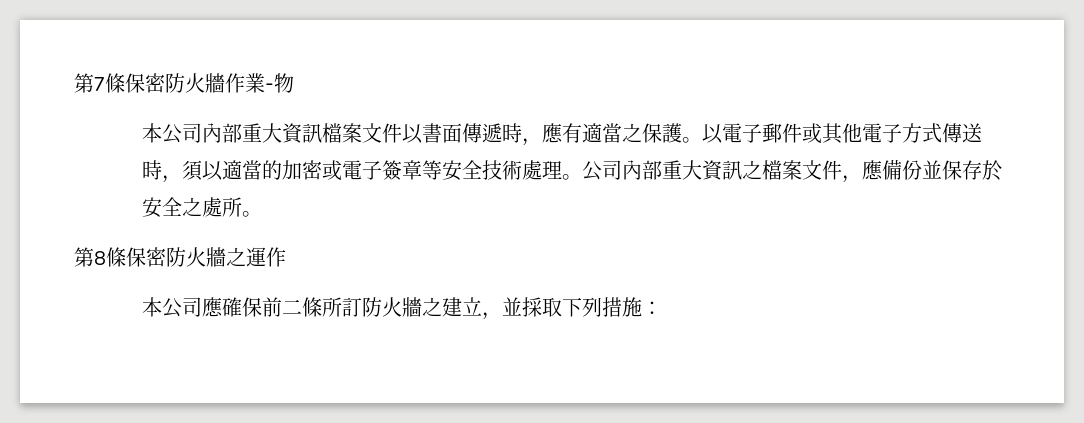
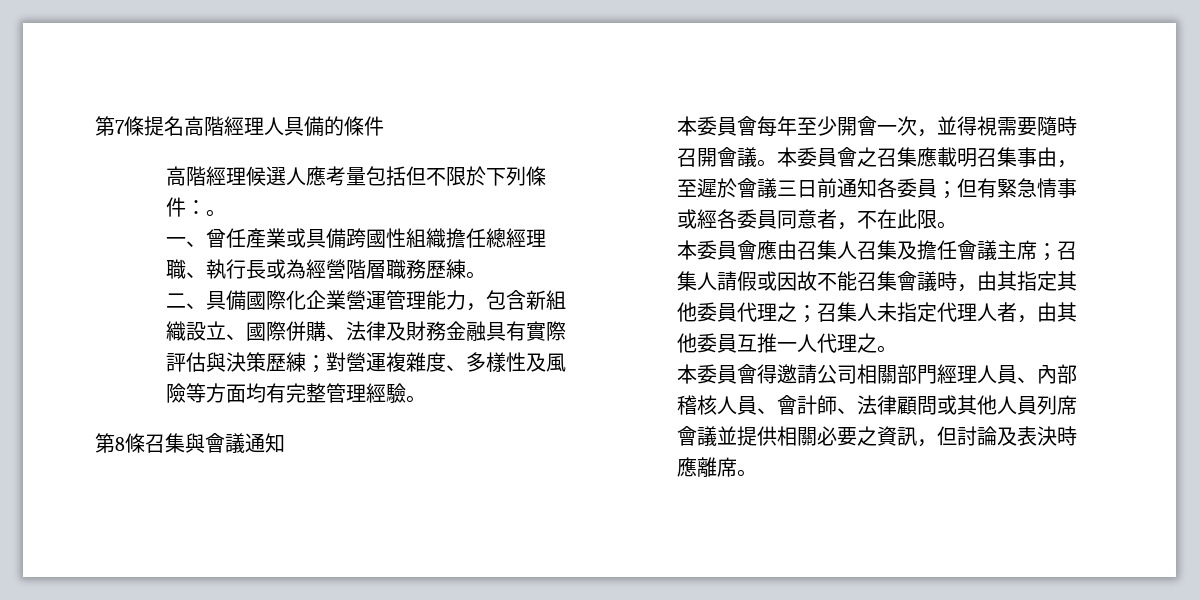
[125,73,294,93] [141,123,982,146] [141,160,1002,183] [141,197,262,218] [74,247,286,267] [141,297,662,320] 保密防火牆作業-物 // 本公司內部重大資訊檔案文件以書面傳遞時，應有適當之保護。以電子郵件或其他電子方式傳送時，須以適當的加密或電子簽章等安全技術處理。公司內部重大資訊之檔案文件，應備份並保存於安全之處所。 // 第8條保密防火牆之運作 // 本公司應確保前二條所訂防火牆之建立，並採取下列措施： -> [144,116,384,137] [166,166,547,186] [166,197,227,217] [166,228,547,249] [166,259,487,279] [166,290,567,311] [166,321,567,342] [166,352,567,373] [166,383,427,404] [95,433,285,453] [677,116,1078,137] [677,147,1078,168] [677,178,1078,199] [677,209,958,230] [677,240,1078,261] [677,271,1078,292] [677,302,1078,323] [677,333,898,353] [677,364,1078,384] [677,395,1078,415] [677,426,1078,447] [677,457,758,477] 提名高階經理人具備的條件 // 高階經理候選人應考量包括但不限於下列條件：。 // 一、曾任產業或具備跨國性組織擔任總經理職、執行長或為經營階層職務歷練。 // 二、具備國際化企業營運管理能力，包含新組織設立、國際併購、法律及財務金融具有實際評估與決策歷練；對營運複雜度、多樣性及風險等方面均有完整管理經驗。 // 第8條召集與會議通知 // 本委員會每年至少開會一次，並得視需要隨時召開會議。本委員會之召集應載明召集事由，至遲於會議三日前通知各委員；但有緊急情事或經各委員同意者，不在此限。 // 本委員會應由召集人召集及擔任會議主席；召集人請假或因故不能召集會議時，由其指定其他委員代理之；召集人未指定代理人者，由其他委員互推一人代理之。 // 本委員會得邀請公司相關部門經理人員、內部稽核人員、會計師、法律顧問或其他人員列席會議並提供相關必要之資訊，但討論及表決時應離席。

